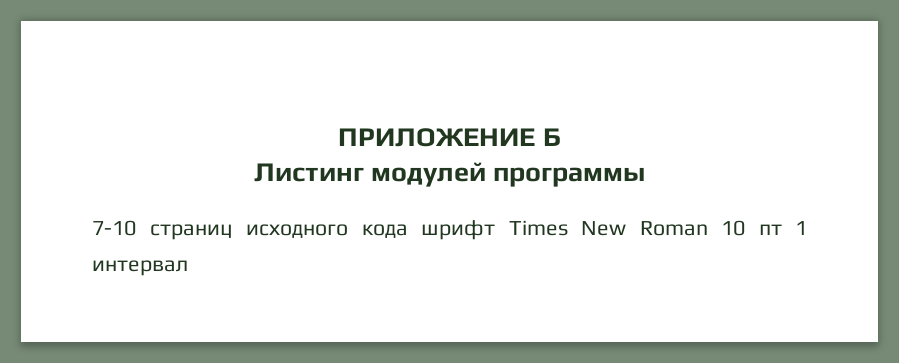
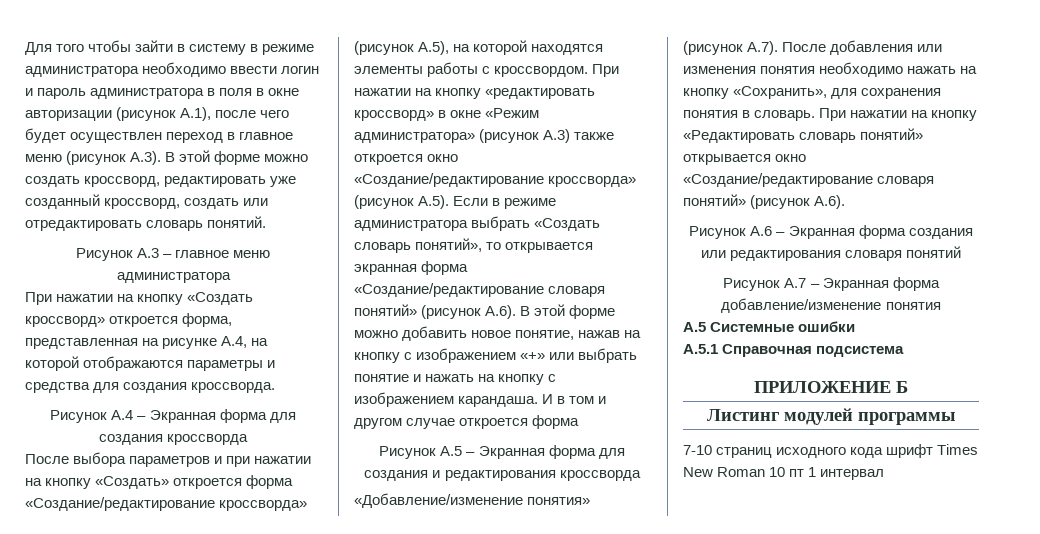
(338, 137) none -> [25,40,315,55] [25,62,320,77] [25,88,300,99] [25,107,290,121] [25,128,294,143] [25,150,309,165] [25,176,297,187] [25,194,269,209] [25,216,267,231] [75,248,271,261] [116,272,231,283] [25,292,254,305] [25,313,233,327] [25,336,269,349] [25,356,276,371] [25,382,276,393] [50,409,296,423] [98,434,249,445] [25,452,312,467] [25,475,294,489] [25,497,308,511] [354,40,604,55] [354,62,620,77] [354,88,596,99] [354,108,540,121] [354,129,615,143] [354,154,459,165] [354,173,637,187] [354,195,557,209] [354,216,601,231] [354,238,594,253] [354,261,469,275] [354,283,606,297] [354,304,616,319] [354,326,642,341] [354,348,638,363] [354,374,557,385] [354,392,607,407] [354,415,580,429] [379,445,625,459] [364,470,641,481] [354,493,591,508] [683,40,943,55] [683,62,978,77] [683,86,942,99] [683,108,978,121] [683,128,924,143] [683,154,807,165] [683,173,935,187] [683,194,846,209] [689,225,973,239] [700,246,962,261] [723,277,940,291] [721,298,941,313] [683,321,856,332] [683,344,905,357] Для того чтобы зайти в систему в режиме администратора необходимо ввести логин и пароль администратора в поля в окне авторизации (рисунок А.1), после чего будет осуществлен переход в главное меню (рисунок А.3). В этой форме можно создать кроссворд, редактировать уже созданный кроссворд, создать или отредактировать словарь понятий. // Рисунок А.3 – главное меню администратора // При нажатии на кнопку «Создать кроссворд» откроется форма, представленная на рисунке А.4, на которой отображаются параметры и средства для создания кроссворда. // Рисунок А.4 – Экранная форма для создания кроссворда // После выбора параметров и при нажатии на кнопку «Создать» откроется форма «Создание/редактирование кроссворда» (рисунок А.5), на которой находятся элементы работы с кроссвордом. При нажатии на кнопку «редактировать кроссворд» в окне «Режим администратора» (рисунок А.3) также откроется окно «Создание/редактирование кроссворда» (рисунок А.5). Если в режиме администратора выбрать «Создать словарь понятий», то открывается экранная форма «Создание/редактирование словаря понятий» (рисунок А.6). В этой форме можно добавить новое понятие, нажав на кнопку с изображением «+» или выбрать понятие и нажать на кнопку с изображением карандаша. И в том и другом случае откроется форма // Рисунок А.5 – Экранная форма для создания и редактирования кроссворда // «Добавление/изменение понятия» (рисунок А.7). После добавления или изменения понятия необходимо нажать на кнопку «Сохранить», для сохранения понятия в словарь. При нажатии на кнопку «Редактировать словарь понятий» открывается окно «Создание/редактирование словаря понятий» (рисунок А.6). // Рисунок А.6 – Экранная форма создания или редактирования словаря понятий // Рисунок А.7 – Экранная форма добавление/изменение понятия // А.5 Системные ошибки // А.5.1 Справочная подсистема //

